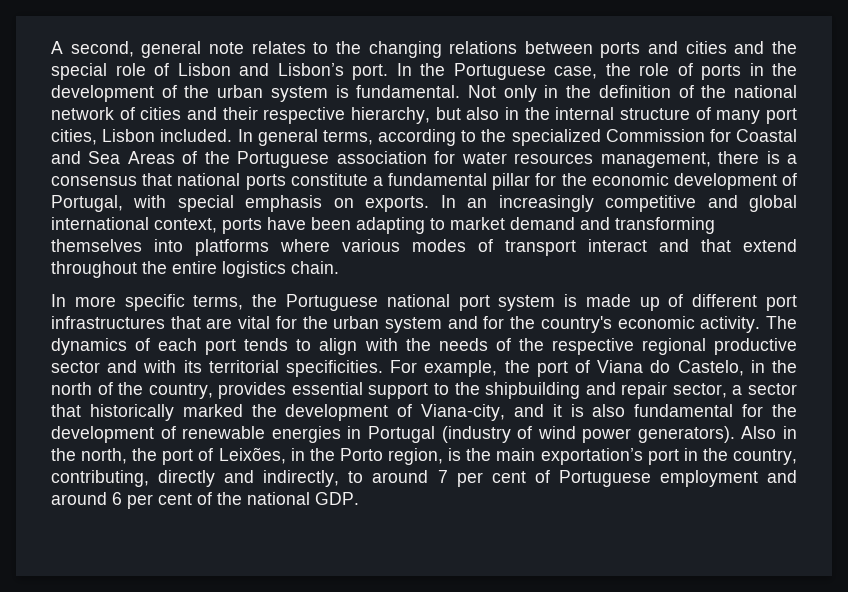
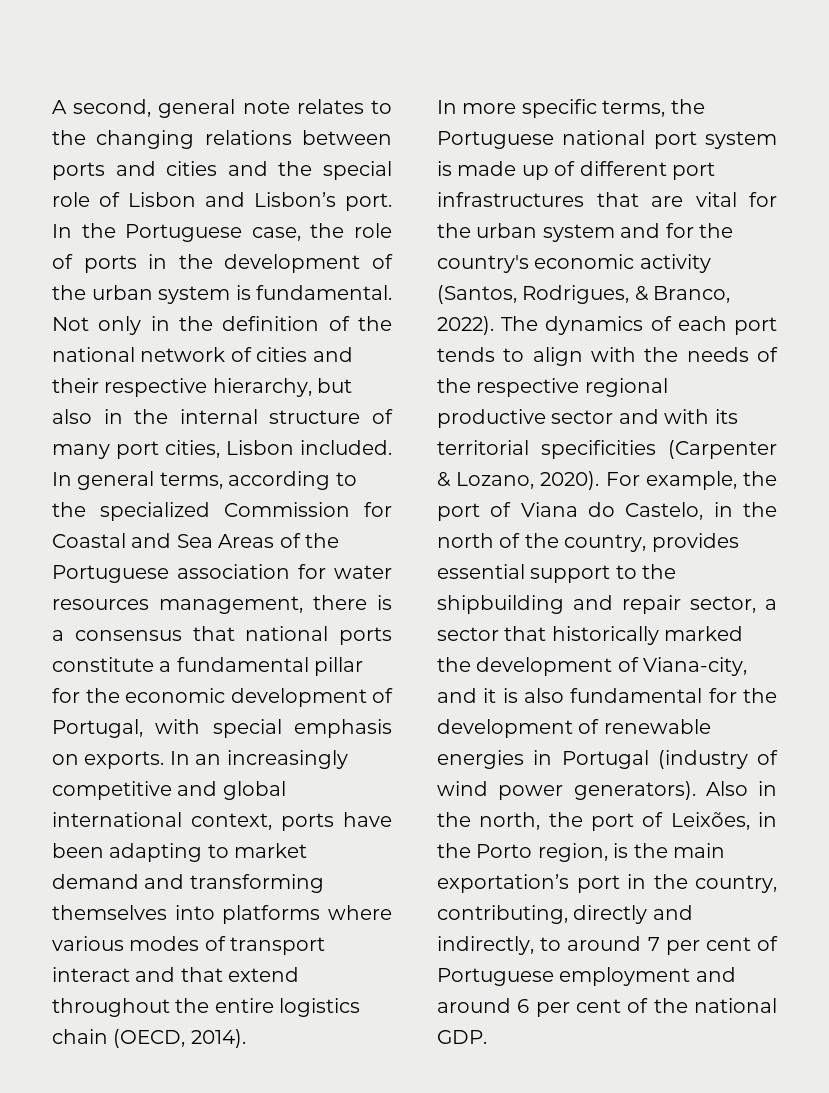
[291,261,339,274] chain. -> [52,1029,246,1048] chain (OECD, 2014).
[700,316,761,333] activity. -> [639,254,711,273] [437,285,731,304] [437,316,494,335] activity (Santos, Rodrigues, & Branco, 2022).
[286,360,383,377] specificities. -> [541,440,777,459] [437,471,600,490] specificities (Carpenter & Lozano, 2020).

